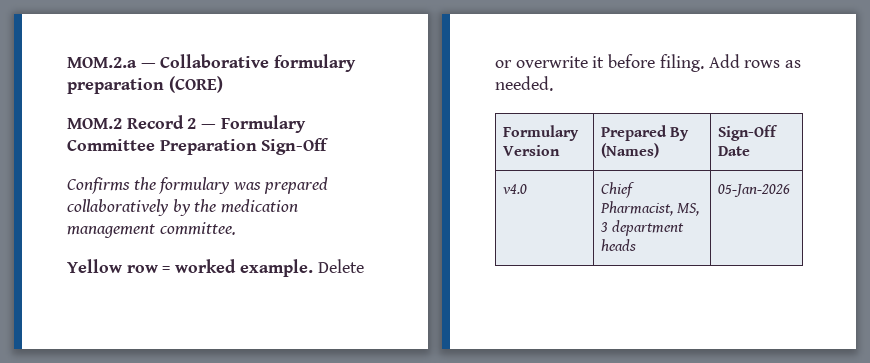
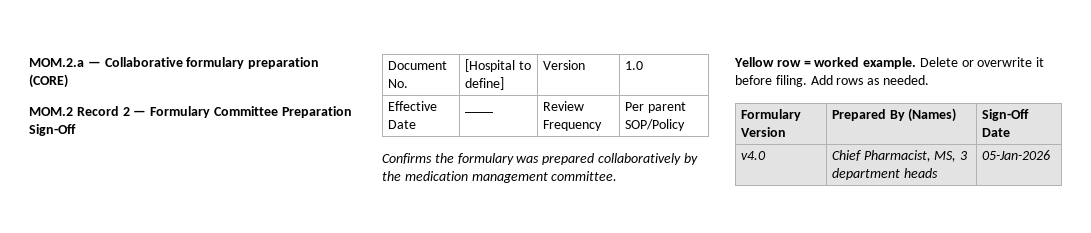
(330, 146) none -> [387,61,447,70] [387,79,408,88] [464,59,531,72] [464,77,504,90] [542,60,585,70] [624,61,643,70] [387,101,437,111] [387,120,416,129] [464,111,493,113] [542,101,584,111] [542,120,602,131] [624,102,686,113] [624,119,685,131] // Document No. | [Hospital to define] | Version | 1.0 // Effective Date | ____ | Review Frequency | Per parent SOP/Policy

